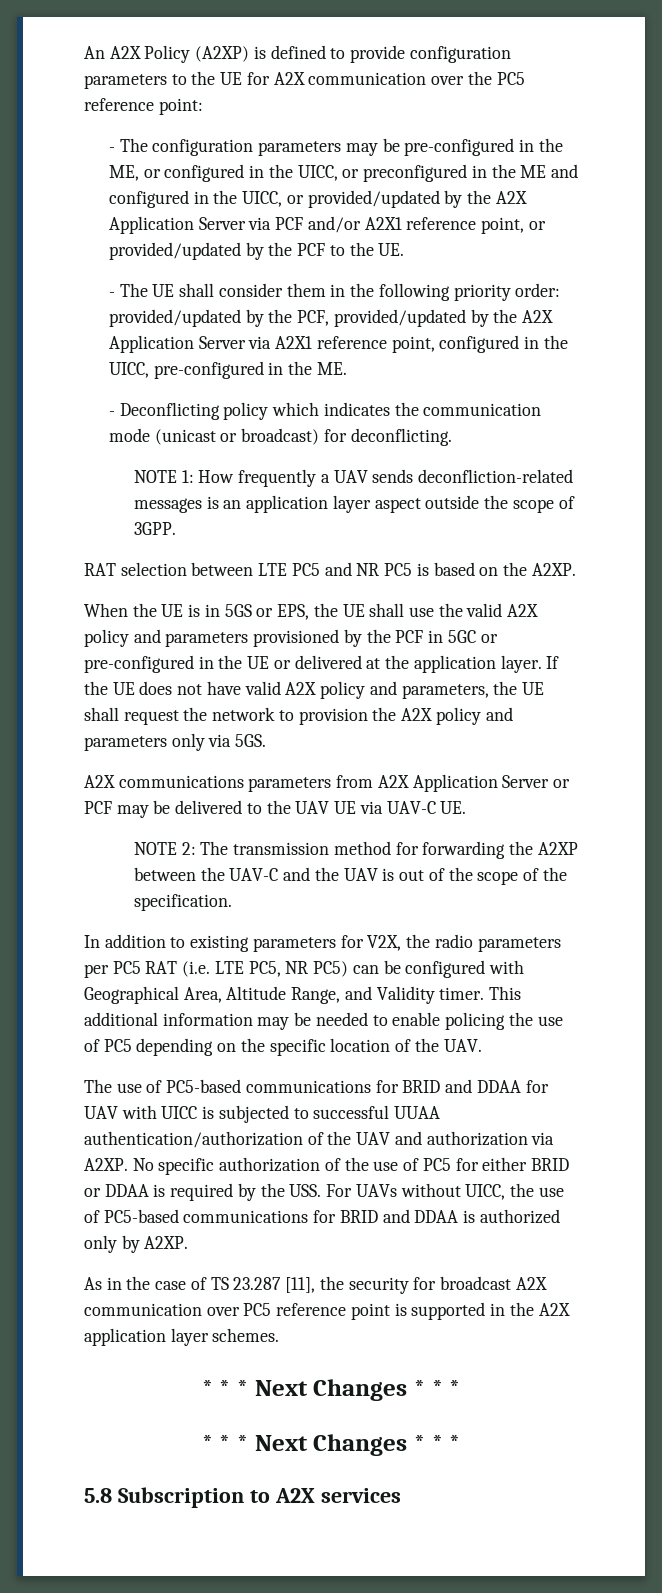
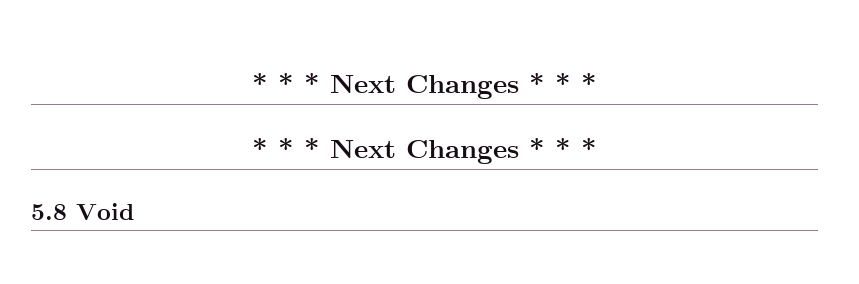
[84,45,511,63] [84,71,525,89] [84,98,203,115] [109,138,563,156] [109,164,578,182] [109,190,527,208] [109,216,546,234] [109,242,405,260] [109,283,561,301] [109,309,554,327] [109,335,568,353] [109,361,347,379] [109,402,542,420] [109,428,452,446] [134,469,574,487] [134,495,575,513] [134,522,177,535] [84,562,576,576] [84,603,539,620] [84,629,498,647] [84,655,560,673] [84,681,544,699] [84,707,513,725] [84,733,267,751] [84,774,571,792] [84,800,467,818] [134,841,578,859] [134,867,567,885] [134,894,233,911] [84,934,561,952] [84,960,524,978] [84,986,522,1004] [84,1012,563,1030] [84,1038,482,1056] [84,1079,549,1093] [84,1105,441,1123] [84,1131,555,1148] [84,1157,569,1175] [84,1183,564,1201] [84,1209,560,1224] [84,1235,189,1253] [84,1276,547,1294] [84,1302,570,1320] [84,1328,280,1346] An A2X Policy (A2XP) is defined to provide configuration parameters to the UE for A2X communication over the PC5 reference point: // - The configuration parameters may be pre-configured in the ME, or configured in the UICC, or preconfigured in the ME and configured in the UICC, or provided/updated by the A2X Application Server via PCF and/or A2X1 reference point, or provided/updated by the PCF to the UE. // - The UE shall consider them in the following priority order: provided/updated by the PCF, provided/updated by the A2X Application Server via A2X1 reference point, configured in the UICC, pre-configured in the ME. // - Deconflicting policy which indicates the communication mode (unicast or broadcast) for deconflicting. // NOTE 1: How frequently a UAV sends deconfliction-related messages is an application layer aspect outside the scope of 3GPP. // RAT selection between LTE PC5 and NR PC5 is based on the A2XP. // When the UE is in 5GS or EPS, the UE shall use the valid A2X policy and parameters provisioned by the PCF in 5GC or pre-configured in the UE or delivered at the application layer. If the UE does not have valid A2X policy and parameters, the UE shall request the network to provision the A2X policy and parameters only via 5GS. // A2X communications parameters from A2X Application Server or PCF may be delivered to the UAV UE via UAV-C UE. // NOTE 2: The transmission method for forwarding the A2XP between the UAV-C and the UAV is out of the scope of the specification. // In addition to existing parameters for V2X, the radio parameters per PC5 RAT (i.e. LTE PC5, NR PC5) can be configured with Geographical Area, Altitude Range, and Validity timer. This additional information may be needed to enable policing the use of PC5 depending on the specific location of the UAV. // The use of PC5-based communications for BRID and DDAA for UAV with UICC is subjected to successful UUAA authentication/authorization of the UAV and authorization via A2XP. No specific authorization of the use of PC5 for either BRID or DDAA is required by the USS. For UAVs without UICC, the use of PC5-based communications for BRID and DDAA is authorized only by A2XP. // As in the case of TS 23.287 [11], the security for broadcast A2X communication over PC5 reference point is supported in the A2X application layer schemes. // -> (252, 83) none
[117,1487,401,1508] Subscription to A2X services -> [76,203,134,220] Void

